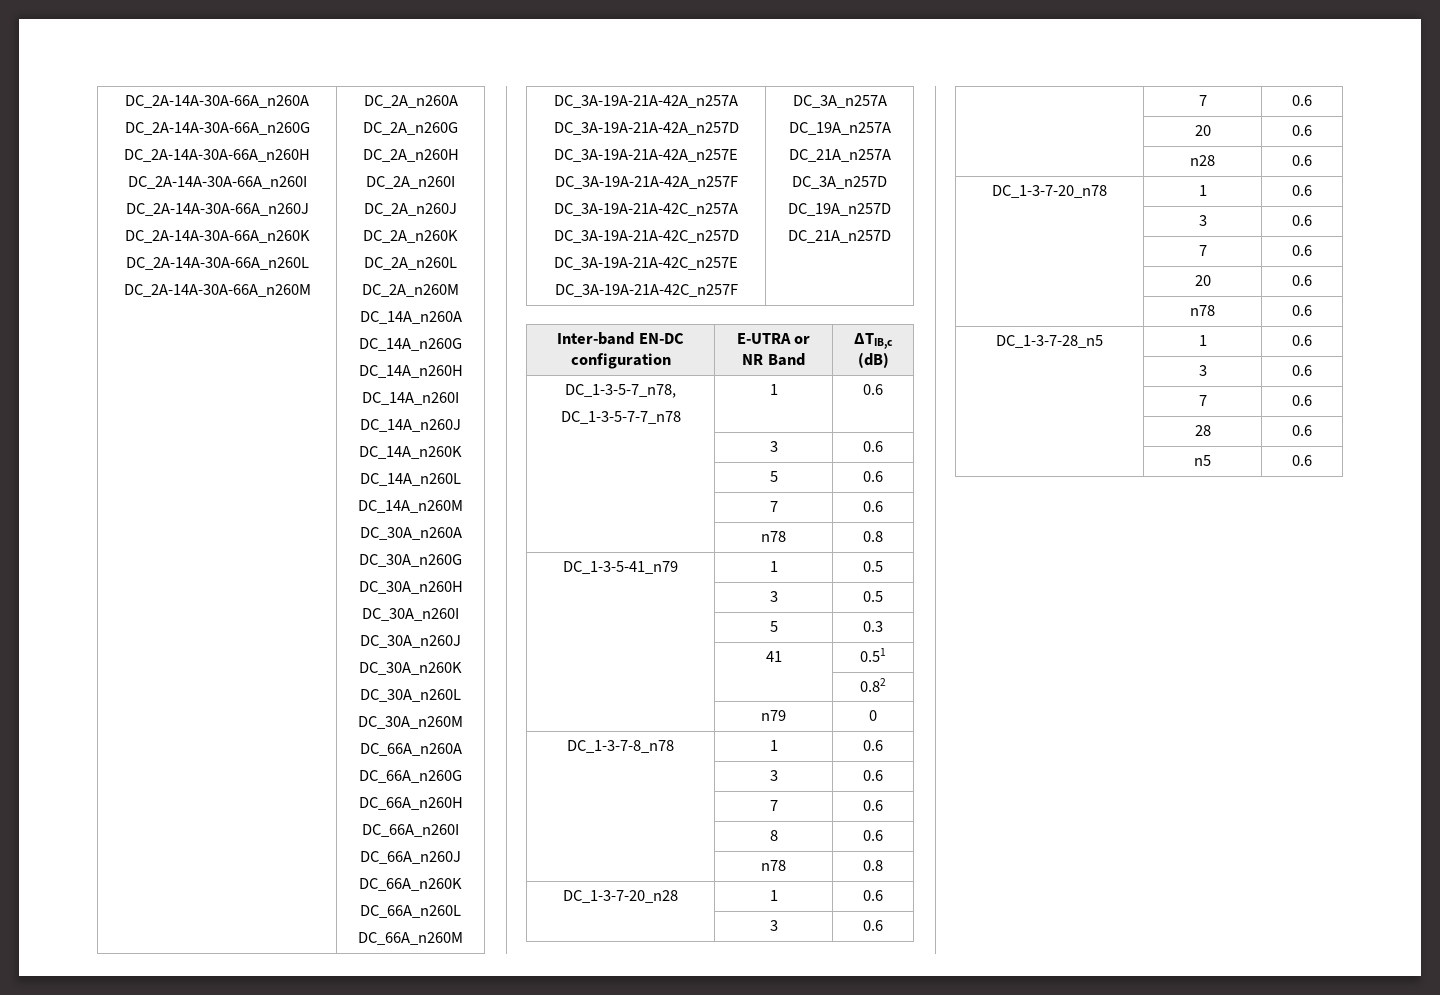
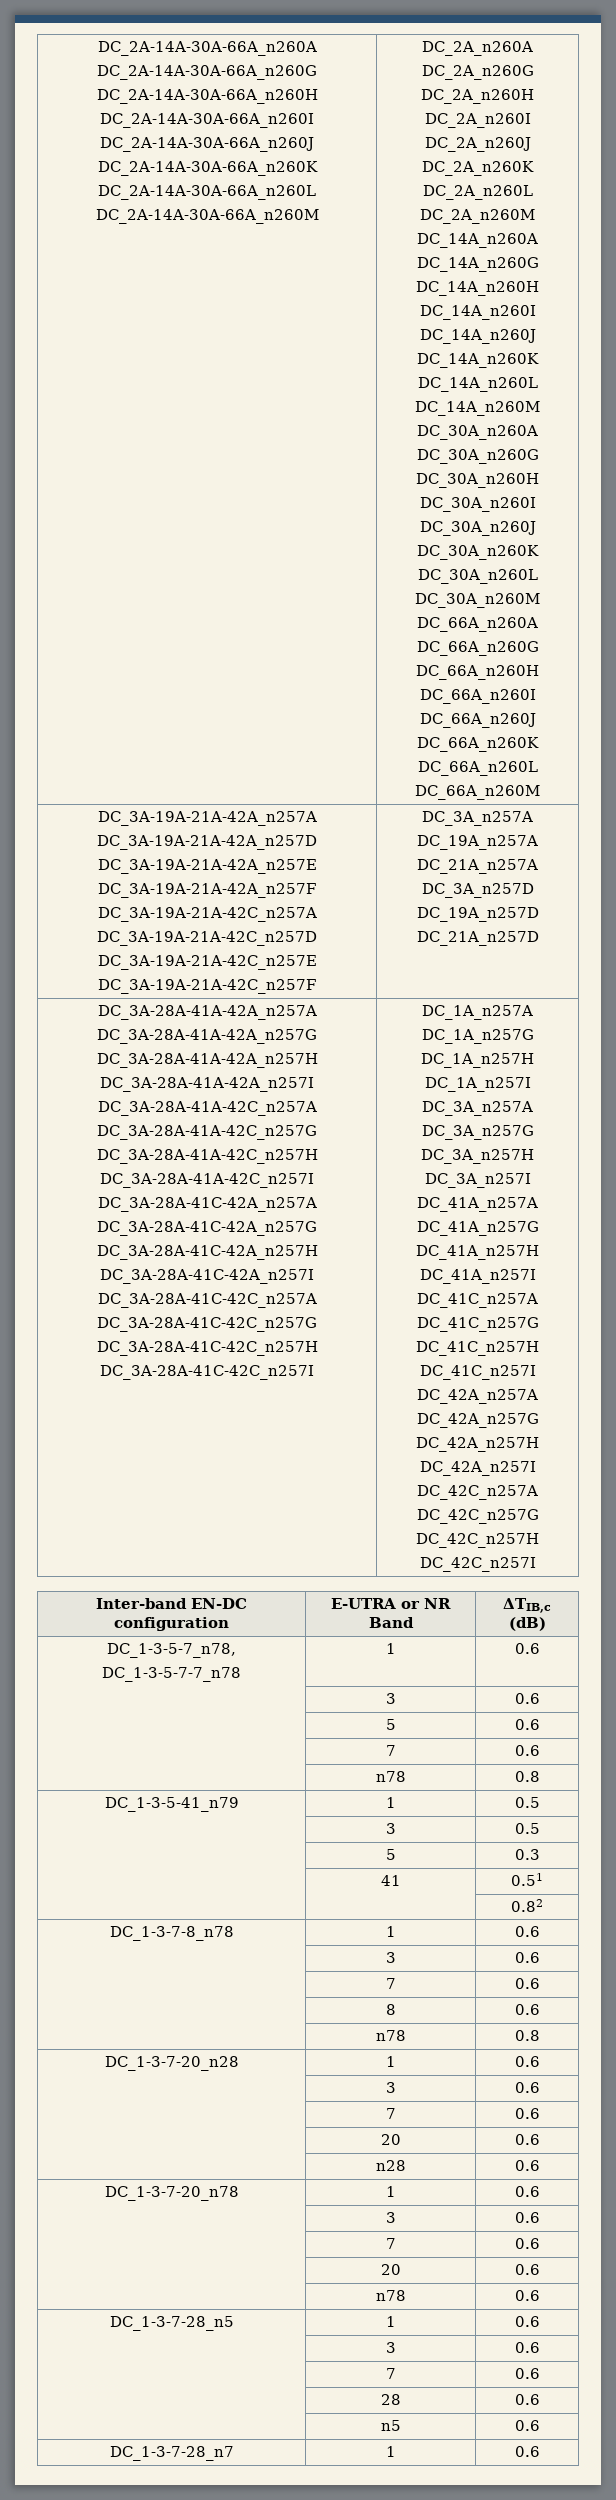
(891, 236) none -> [97,1005,317,1020] [97,1029,317,1044] [96,1053,318,1068] [100,1077,314,1092] [97,1101,317,1116] [97,1125,317,1140] [96,1149,318,1164] [100,1173,314,1188] [97,1197,317,1212] [97,1221,317,1236] [96,1245,318,1260] [100,1269,314,1284] [97,1293,317,1308] [97,1317,317,1332] [96,1341,318,1356] [100,1365,314,1380] [422,1005,533,1020] [421,1029,534,1044] [421,1053,534,1068] [424,1077,531,1092] [422,1101,533,1116] [421,1125,534,1140] [421,1149,534,1164] [424,1173,531,1188] [417,1197,538,1212] [416,1221,539,1236] [416,1245,539,1260] [419,1269,536,1284] [417,1293,538,1308] [416,1317,539,1332] [416,1341,539,1356] [419,1365,536,1380] [417,1389,538,1404] [416,1413,539,1428] [416,1437,539,1452] [419,1461,536,1476] [417,1485,538,1500] [416,1509,539,1524] [416,1533,539,1548] [419,1557,536,1572] // DC_3A-28A-41A-42A_n257A // DC_3A-28A-41A-42A_n257G // DC_3A-28A-41A-42A_n257H // DC_3A-28A-41A-42A_n257I // DC_3A-28A-41A-42C_n257A // DC_3A-28A-41A-42C_n257G // DC_3A-28A-41A-42C_n257H // DC_3A-28A-41A-42C_n257I // DC_3A-28A-41C-42A_n257A // DC_3A-28A-41C-42A_n257G // DC_3A-28A-41C-42A_n257H // DC_3A-28A-41C-42A_n257I // DC_3A-28A-41C-42C_n257A // DC_3A-28A-41C-42C_n257G // DC_3A-28A-41C-42C_n257H // DC_3A-28A-41C-42C_n257I | DC_1A_n257A // DC_1A_n257G // DC_1A_n257H // DC_1A_n257I // DC_3A_n257A // DC_3A_n257G // DC_3A_n257H // DC_3A_n257I // DC_41A_n257A // DC_41A_n257G // DC_41A_n257H // DC_41A_n257I // DC_41C_n257A // DC_41C_n257G // DC_41C_n257H // DC_41C_n257I // DC_42A_n257A // DC_42A_n257G // DC_42A_n257H // DC_42A_n257I // DC_42C_n257A // DC_42C_n257G // DC_42C_n257H // DC_42C_n257I
[761,710,786,721] [869,710,877,721] // | n79 | 0 -> (543, 1905) none
(1312, 460) none -> [109,2446,234,2461] [385,2446,396,2457] [514,2446,540,2457] // DC_1-3-7-28_n7 | 1 | 0.6

